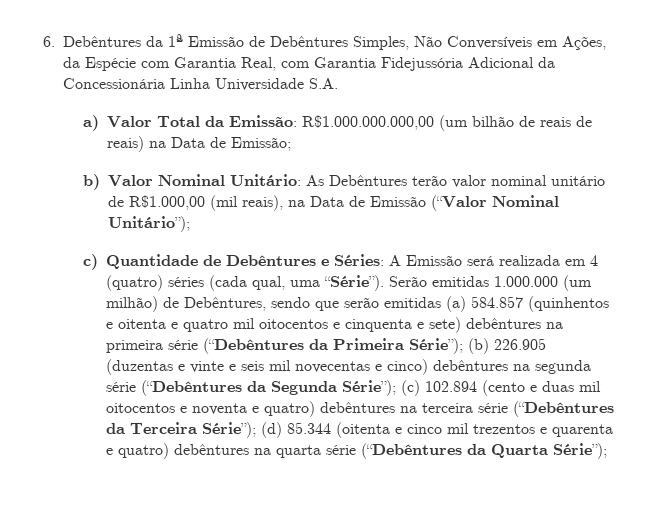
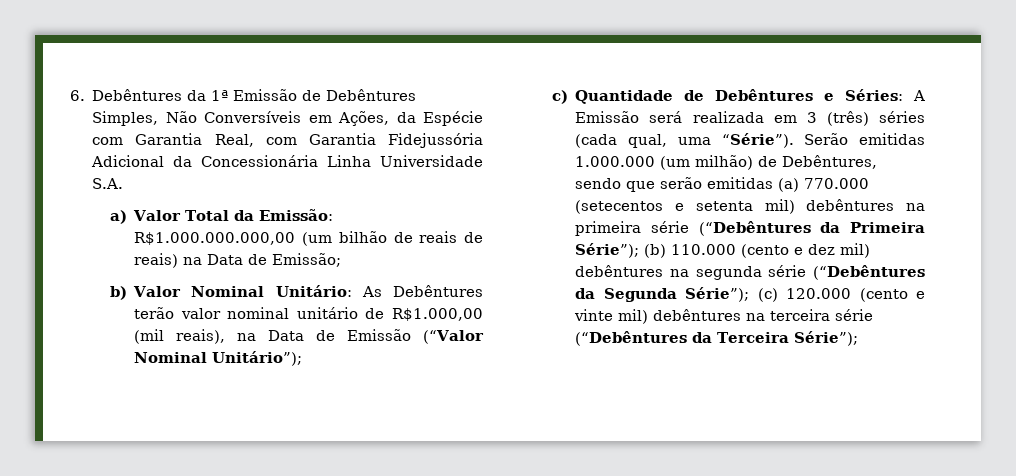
[589,255,598,266] [105,275,163,291] 4 (quatro) -> [806,111,869,126] 3 (três)
[470,296,609,312] [105,317,461,333] 584.857 (quinhentos e oitenta e quatro mil oitocentos e cinquenta e sete) -> [804,178,870,189] [575,199,795,214] 770.000 (setecentos e setenta mil)
[493,338,546,350] [105,359,428,375] 226.905 (duzentas e vinte e seis mil novecentas e cinco) -> [671,243,871,258] 110.000 (cento e dez mil)
[424,380,601,396] [105,401,315,417] 102.894 (cento e duas mil oitocentos e noventa e quatro) -> [786,288,925,302] [574,309,649,324] 120.000 (cento e vinte mil)
[260,422,613,438] [105,443,607,459] (d) 85.344 (oitenta e cinco mil trezentos e quarenta e quatro) debêntures na quarta série (“Debêntures da Quarta Série”); -> (859, 338) none

